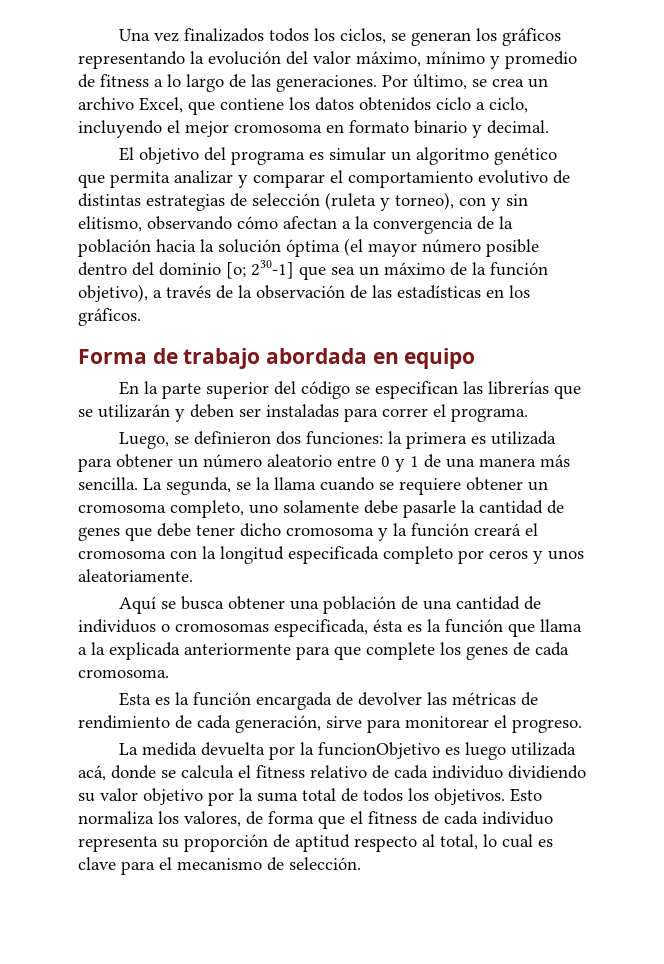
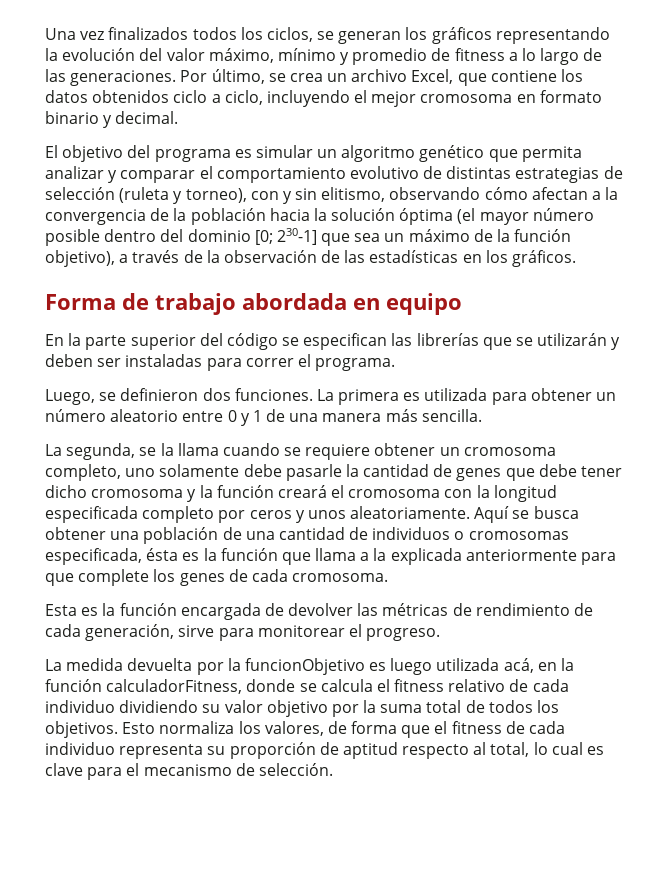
[226,262,246,279] [o; -> [254,230,273,245] [0;
[306,431,403,445] funciones: la -> [234,388,334,401] funciones. La
(138, 483) none -> (482, 415) //
(193, 575) // -> (471, 512) none
(106, 773) none -> [537,658,575,671] [45,679,243,694] en la función calculadorFitness,

